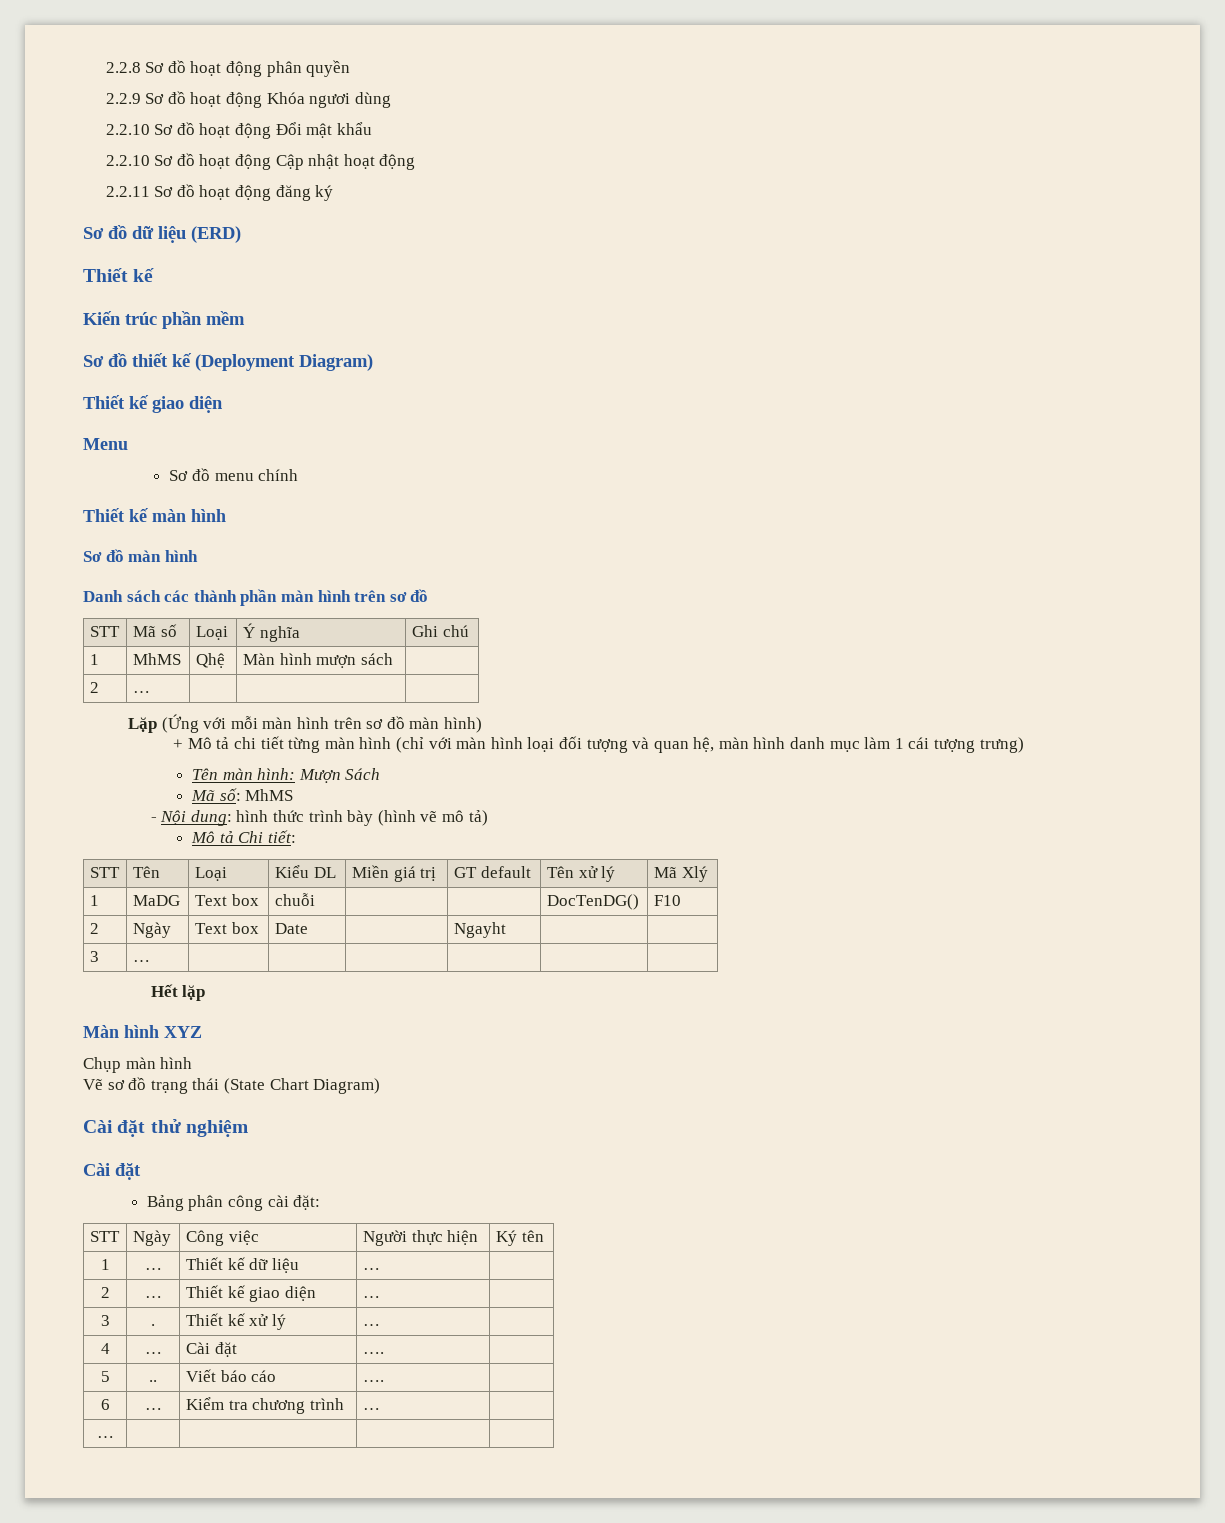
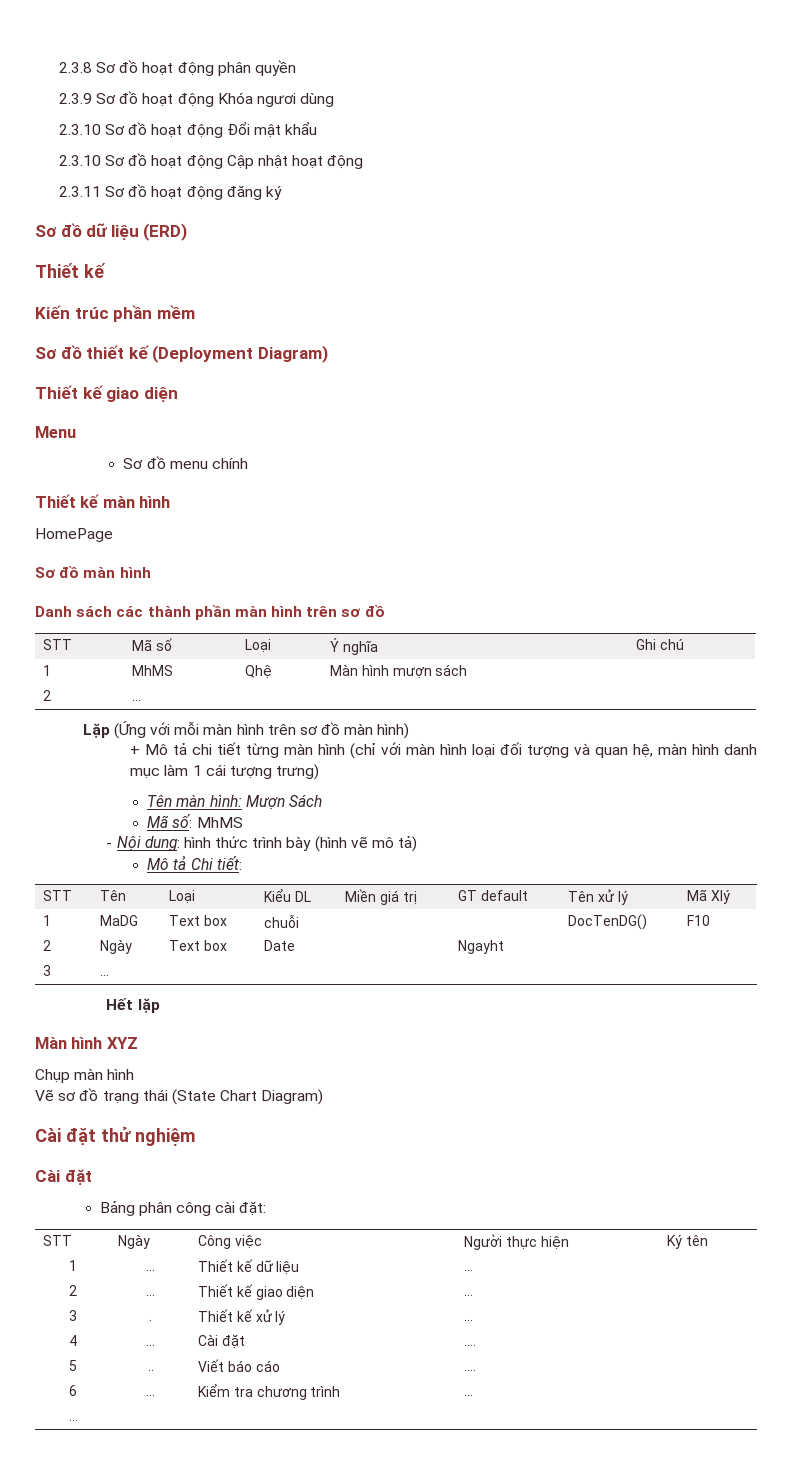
[105,62,141,73] 2.2.8 -> [58,62,92,73] 2.3.8
[105,93,141,104] 2.2.9 -> [58,93,92,104] 2.3.9
[105,124,150,135] 2.2.10 -> [58,124,101,135] 2.3.10
[105,155,150,166] 2.2.10 -> [58,155,101,166] 2.3.10
[105,186,150,197] 2.2.11 -> [58,186,101,197] 2.3.11
(226, 515) none -> [35,528,113,542] // HomePage

